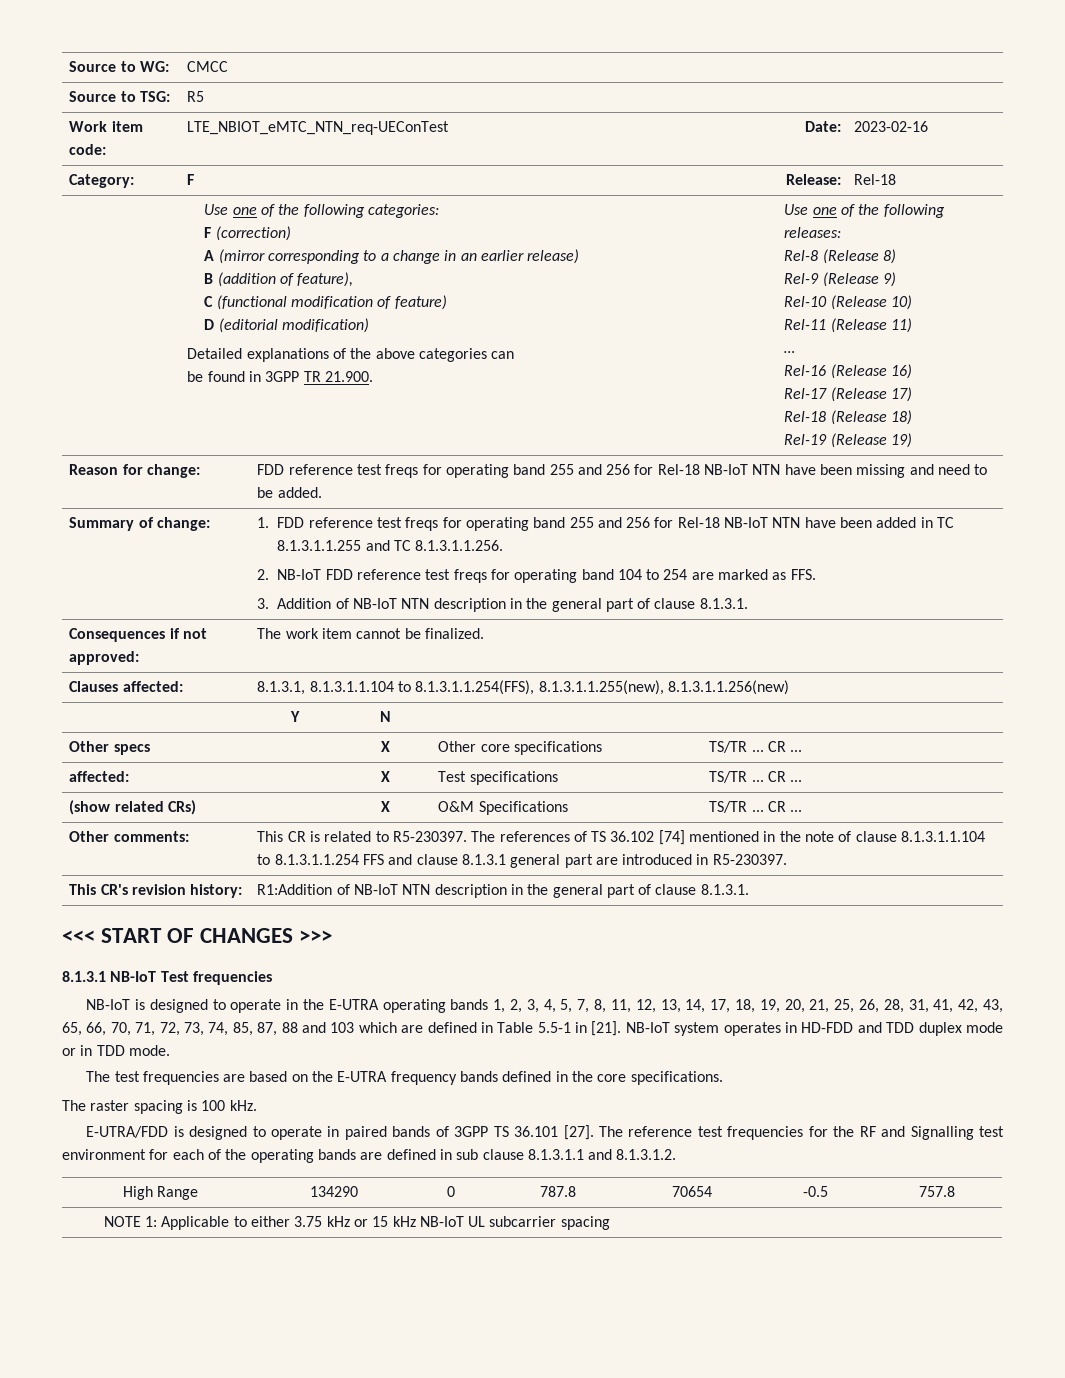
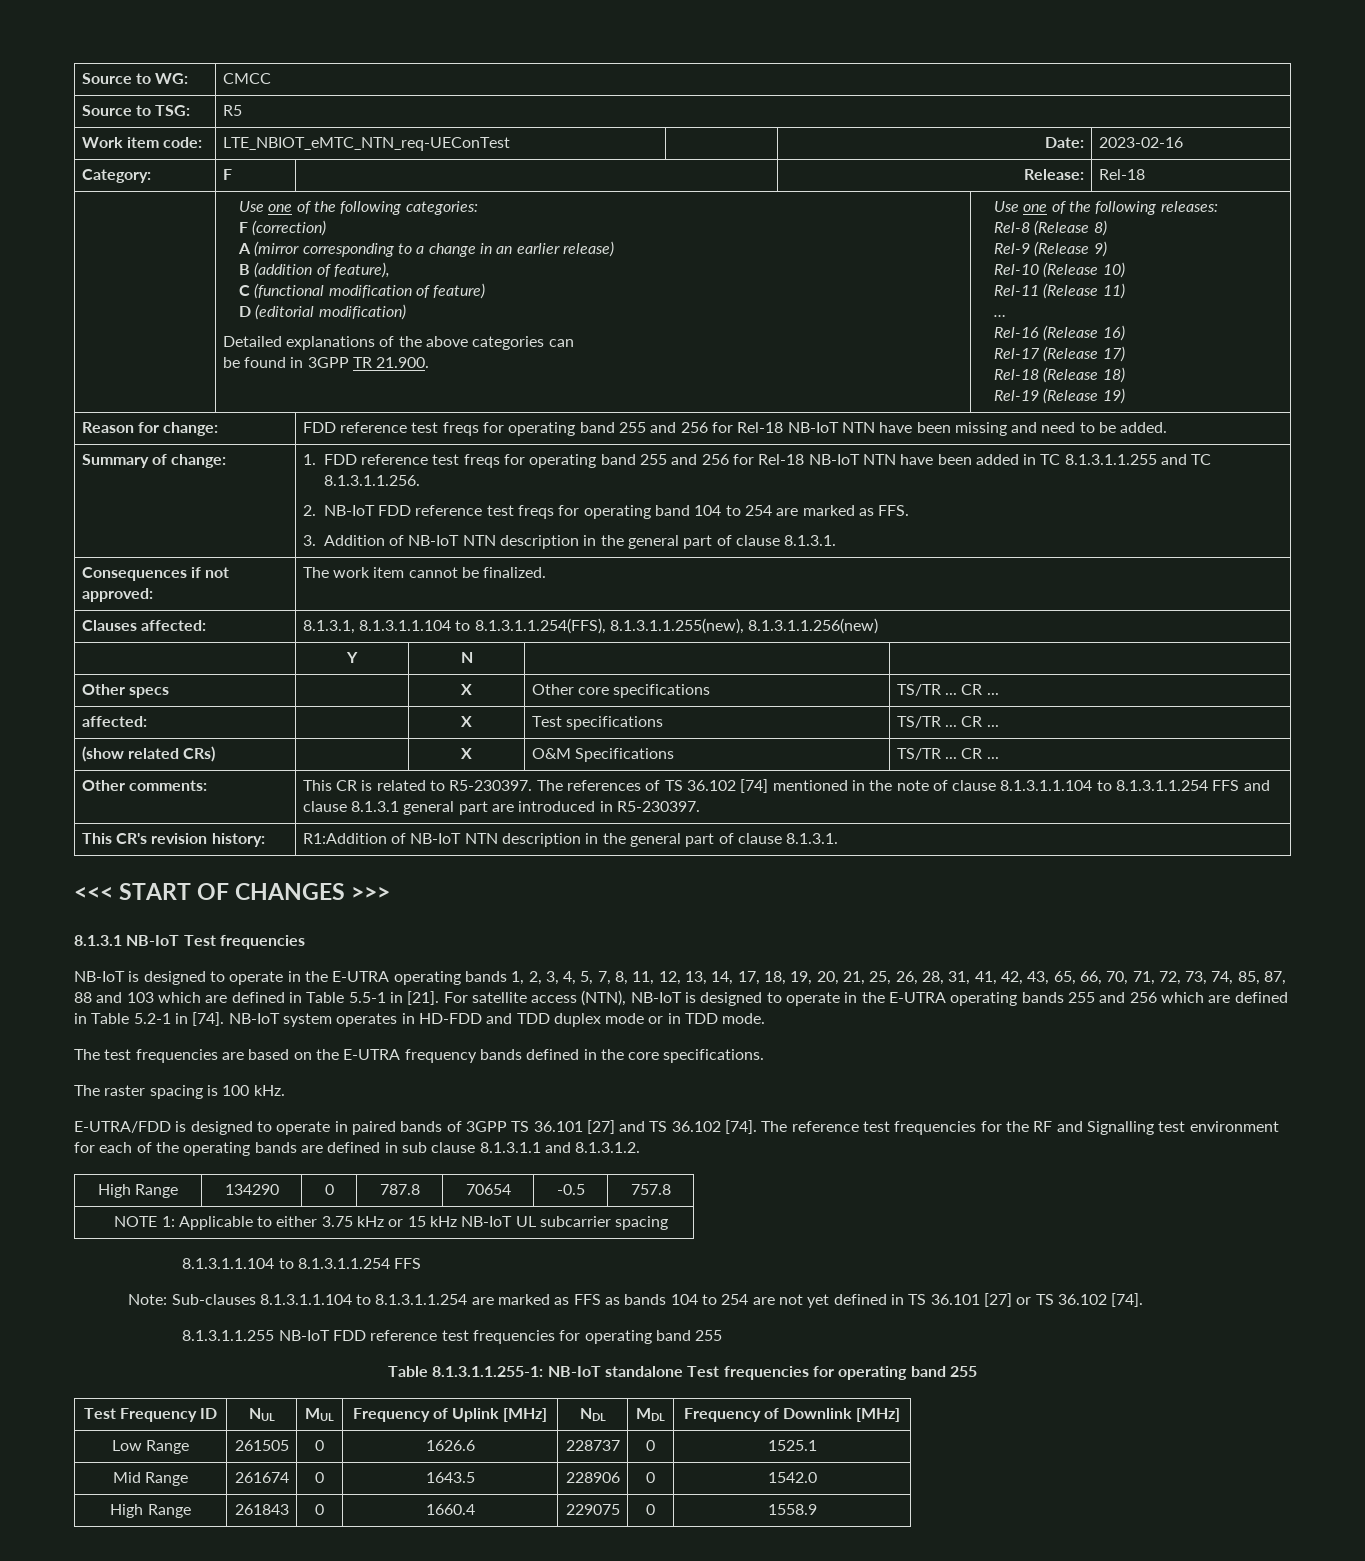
(622, 1028) none -> [443,990,1288,1006] [74,1012,225,1026] For satellite access (NTN), NB-IoT is designed to operate in the E-UTRA operating bands 255 and 256 which are defined in Table 5.2-1 in [74].
[563,1125,594,1140] [27]. -> [586,1120,758,1134] [27] and TS 36.102 [74].
(610, 1223) none -> [182,1258,422,1269] [128,1293,1144,1308] [182,1330,723,1344] [388,1366,977,1380] [83,1408,218,1422] [248,1408,275,1421] [305,1408,334,1421] [352,1408,548,1422] [579,1408,606,1421] [636,1408,665,1421] [683,1408,901,1422] [111,1440,190,1454] [234,1440,289,1451] [315,1440,324,1451] [425,1440,475,1451] [565,1440,620,1451] [646,1440,655,1451] [767,1440,817,1451] [112,1472,189,1486] [234,1472,289,1483] [315,1472,324,1483] [425,1472,475,1483] [565,1472,620,1483] [646,1472,655,1483] [767,1472,817,1483] [110,1504,191,1518] [234,1504,289,1515] [315,1504,324,1515] [425,1504,475,1515] [565,1504,620,1515] [646,1504,655,1515] [767,1504,817,1515] // 8.1.3.1.1.104 to 8.1.3.1.1.254 FFS // Note: Sub-clauses 8.1.3.1.1.104 to 8.1.3.1.1.254 are marked as FFS as bands 104 to 254 are not yet defined in TS 36.101 [27] or TS 36.102 [74]. // 8.1.3.1.1.255 NB-IoT FDD reference test frequencies for operating band 255 // Table 8.1.3.1.1.255-1: NB-IoT standalone Test frequencies for operating band 255 // Test Frequency ID | NUL | MUL | Frequency of Uplink [MHz] | NDL | MDL | Frequency of Downlink [MHz] // Low Range | 261505 | 0 | 1626.6 | 228737 | 0 | 1525.1 // Mid Range | 261674 | 0 | 1643.5 | 228906 | 0 | 1542.0 // High Range | 261843 | 0 | 1660.4 | 229075 | 0 | 1558.9

